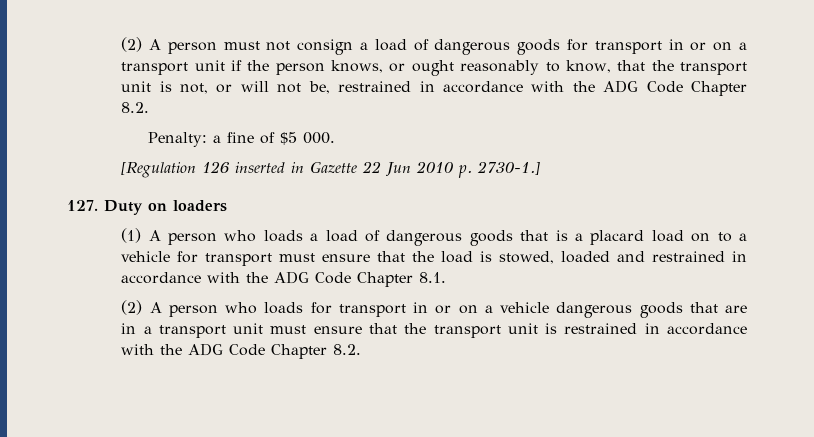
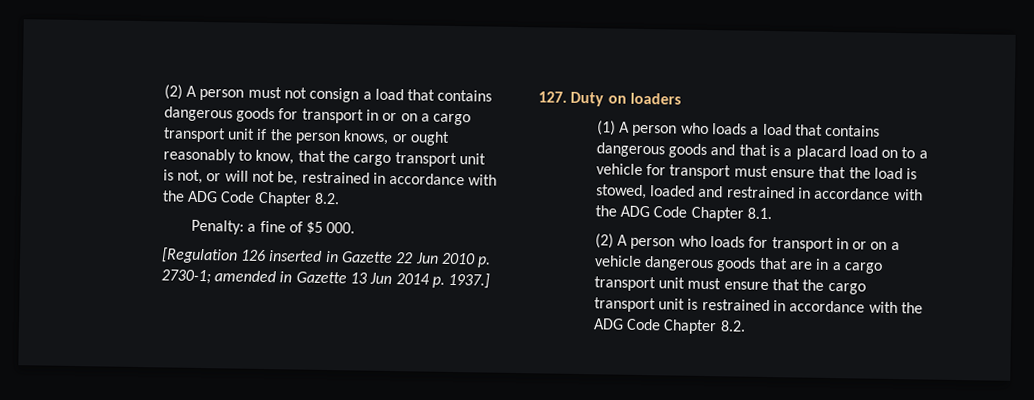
[413,39,429,51] of -> [407,89,493,102] that contains
(747, 46) none -> [433,113,472,126] cargo
(674, 65) none -> [353,154,392,167] cargo
[477,161,541,175] 2730-1.] -> [160,269,491,289] 2730-1; amended in Gazette 13 Jun 2014 p. 1937.]
[365,230,513,246] of dangerous goods -> [794,124,881,137] [595,142,736,159] that contains dangerous goods and
(152, 330) none -> [843,262,883,274] cargo
(427, 328) none -> [827,282,866,295] cargo

